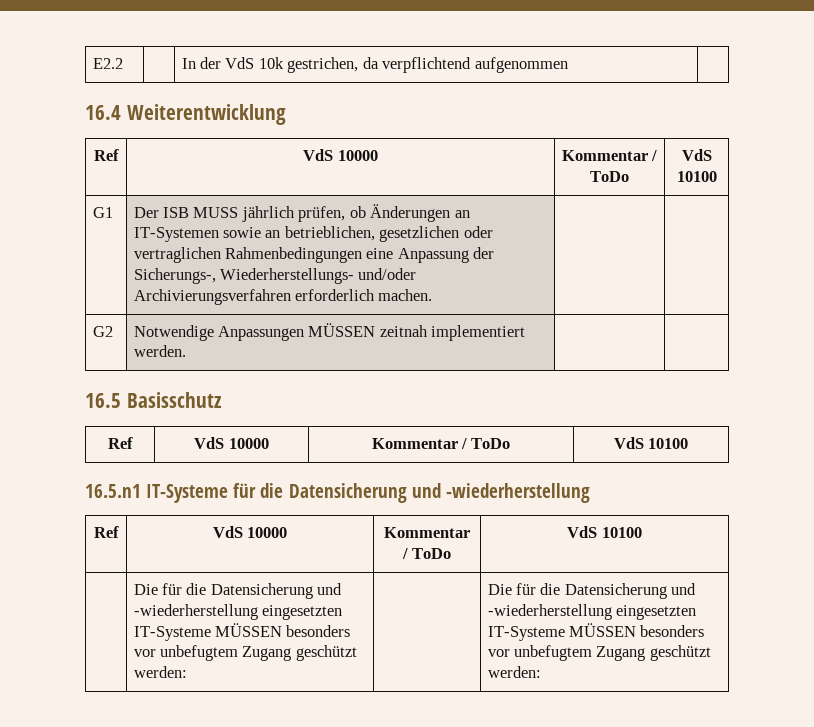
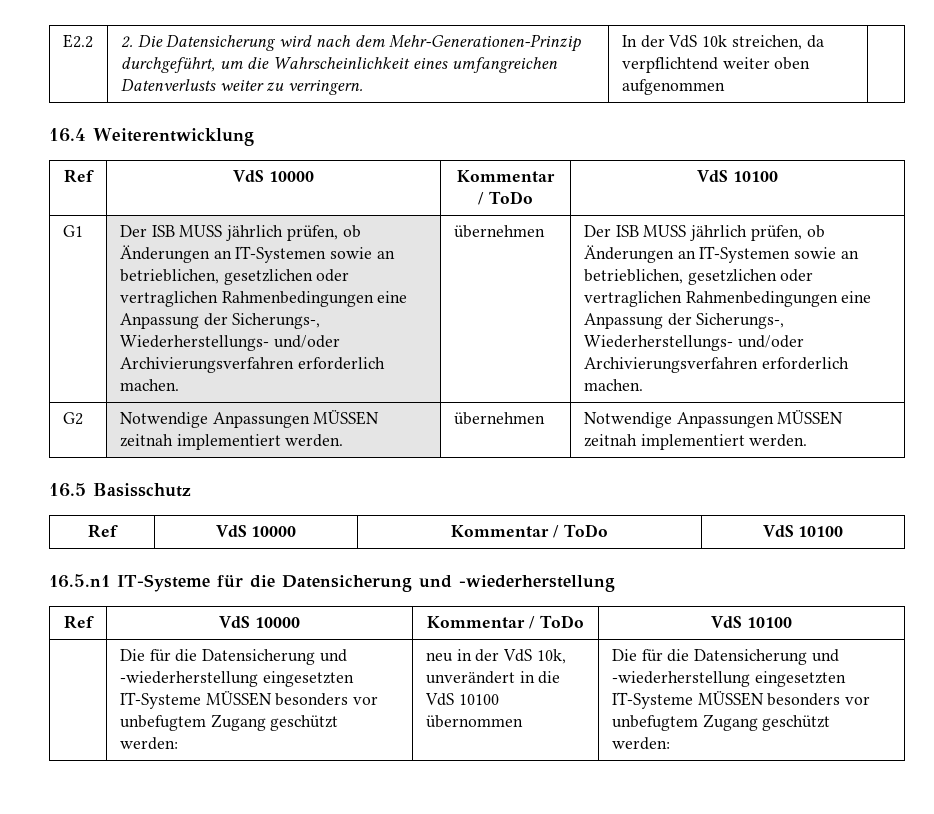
(123, 63) none -> [120,34,582,52] [120,57,558,73] [120,79,364,95] 2. Die Datensicherung wird nach dem Mehr-Generationen-Prinzip durchgeführt, um die Wahrscheinlichkeit eines umfangreichen Datenverlusts weiter zu verringern.
[287,57,359,73] gestrichen, -> [731,35,802,50] streichen,
(472, 65) none -> [722,57,811,70] weiter oben
(433, 295) | -> [453,225,545,238] [583,225,825,241] [583,245,859,263] [583,269,814,285] [583,291,872,307] [583,313,785,329] [583,335,804,351] [583,357,849,373] [583,379,643,391] übernehmen | Der ISB MUSS jährlich prüfen, ob Änderungen an IT-Systemen sowie an betrieblichen, gesetzlichen oder vertraglichen Rahmenbedingungen eine Anpassung der Sicherungs-, Wiederherstellungs- und/oder Archivierungsverfahren erforderlich machen.
(186, 351) | -> [453,412,545,425] [583,410,844,428] [583,434,808,450] übernehmen | Notwendige Anpassungen MÜSSEN zeitnah implementiert werden.
(187, 672) none -> [425,649,566,664] [425,671,561,684] [424,693,499,706] [425,715,523,728] neu in der VdS 10k, unverändert in die VdS 10100 übernommen

